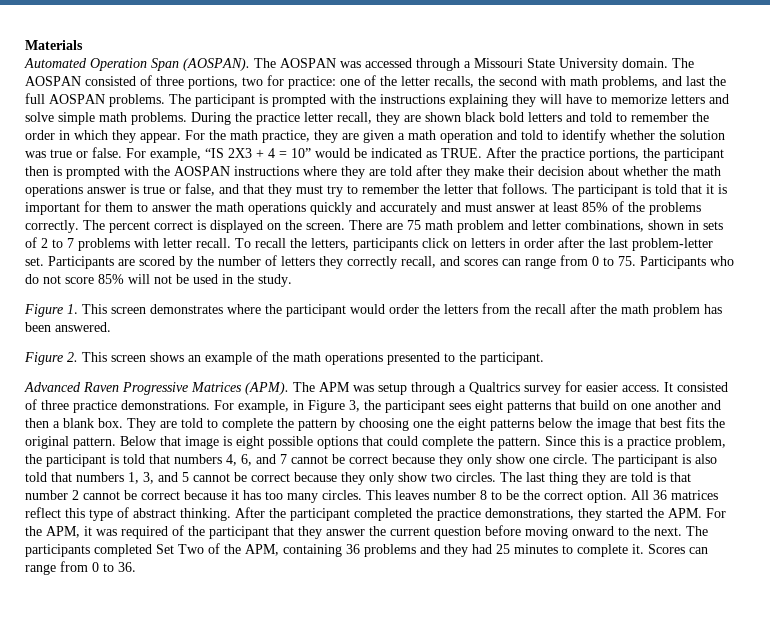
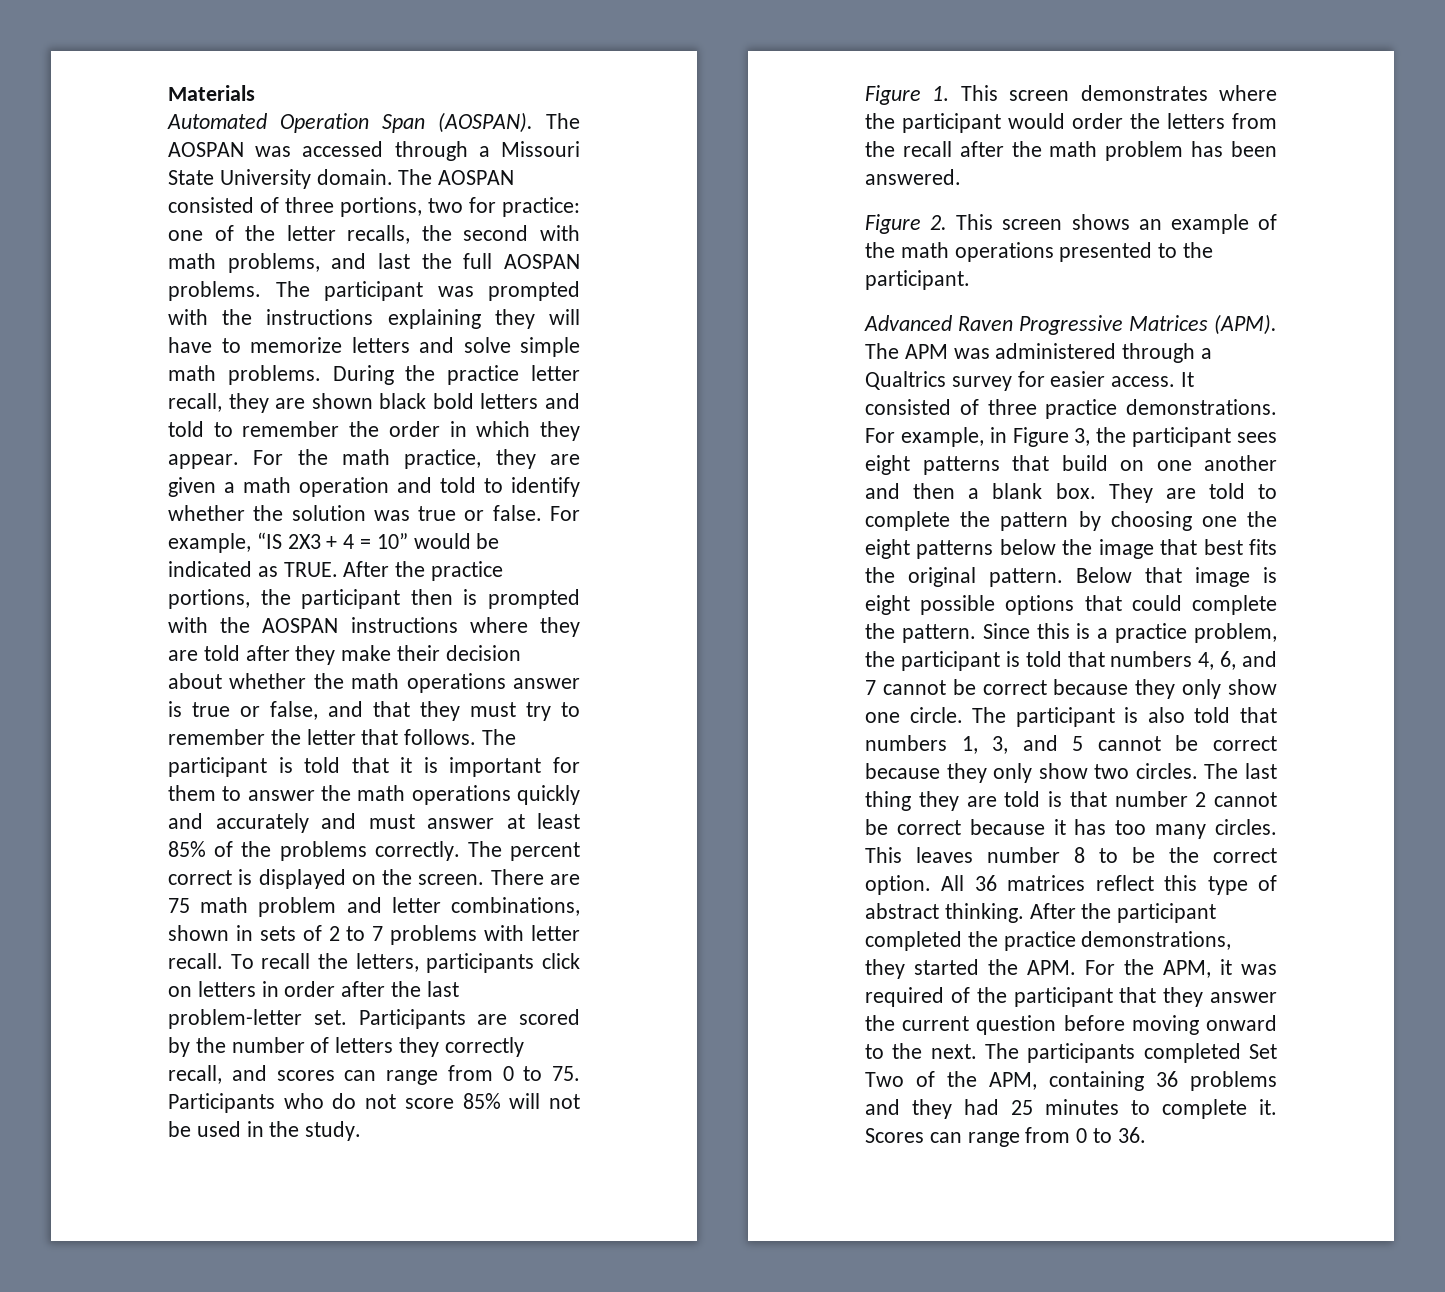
[259,94,268,104] is -> [437,286,474,297] was
[378,383,407,395] setup -> [995,343,1117,359] administered

